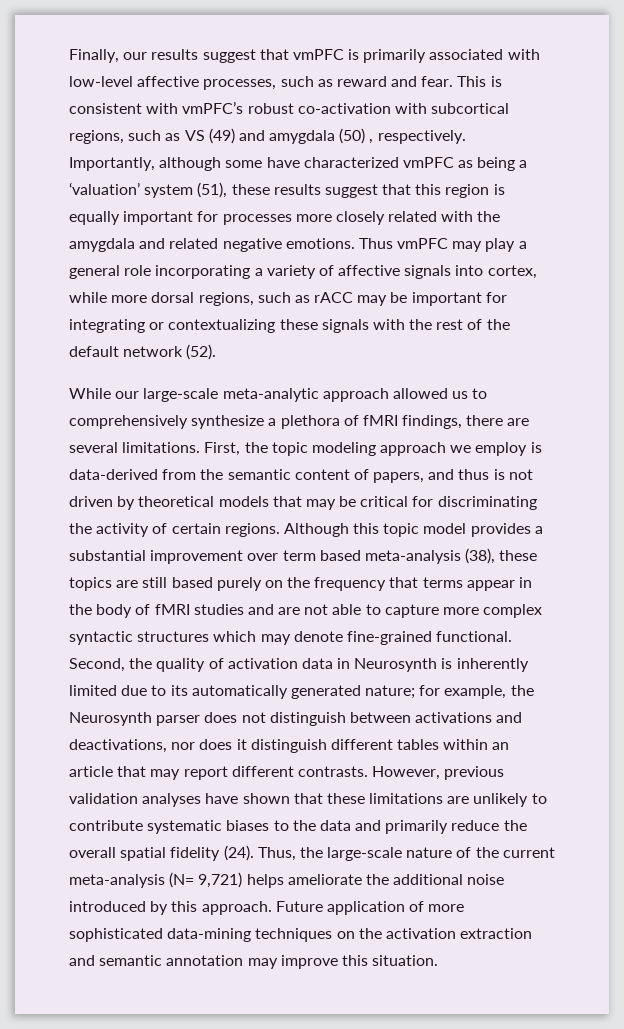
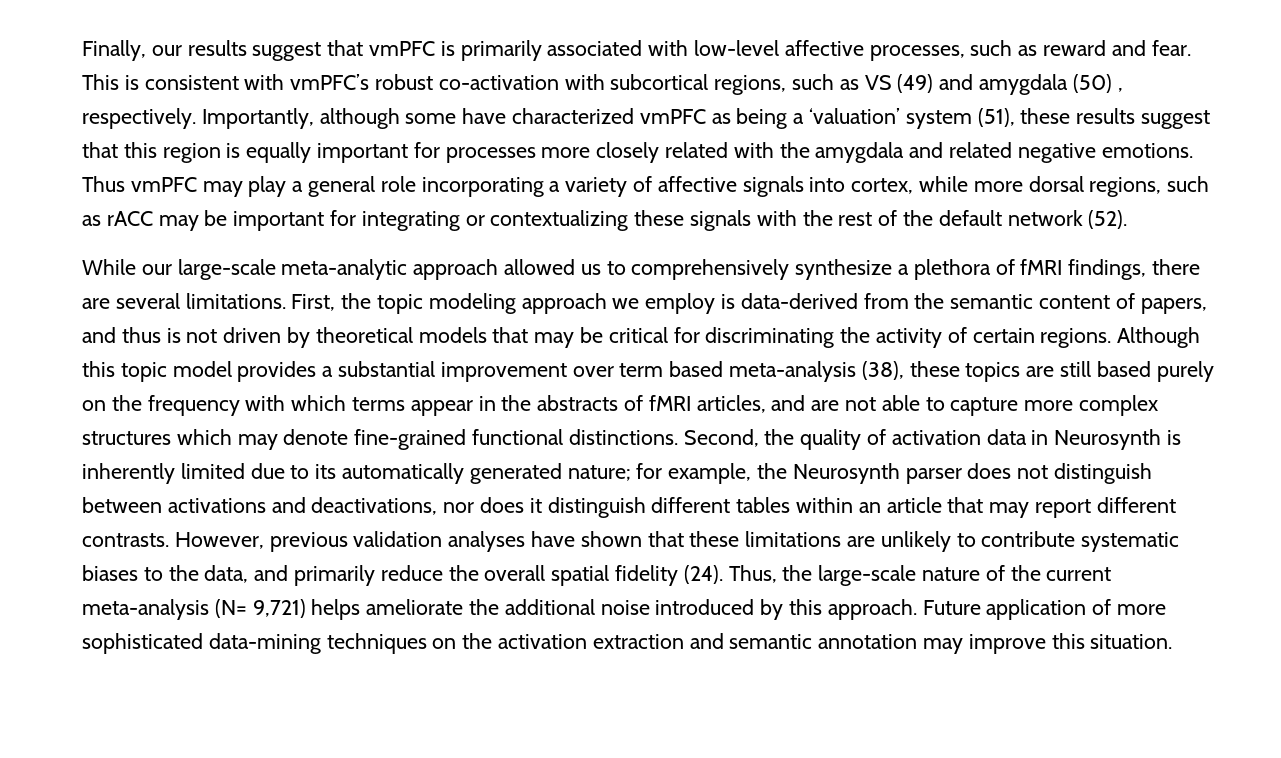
[389,577,419,588] that -> [245,395,347,411] with which
[96,604,244,618] body of fMRI studies -> [537,395,766,413] abstracts of fMRI articles,
[69,631,133,645] syntactic -> (1159, 405) none
[436,631,513,642] functional. -> [472,429,678,445] functional distinctions.
[319,820,351,831] data -> [204,565,249,583] data,

